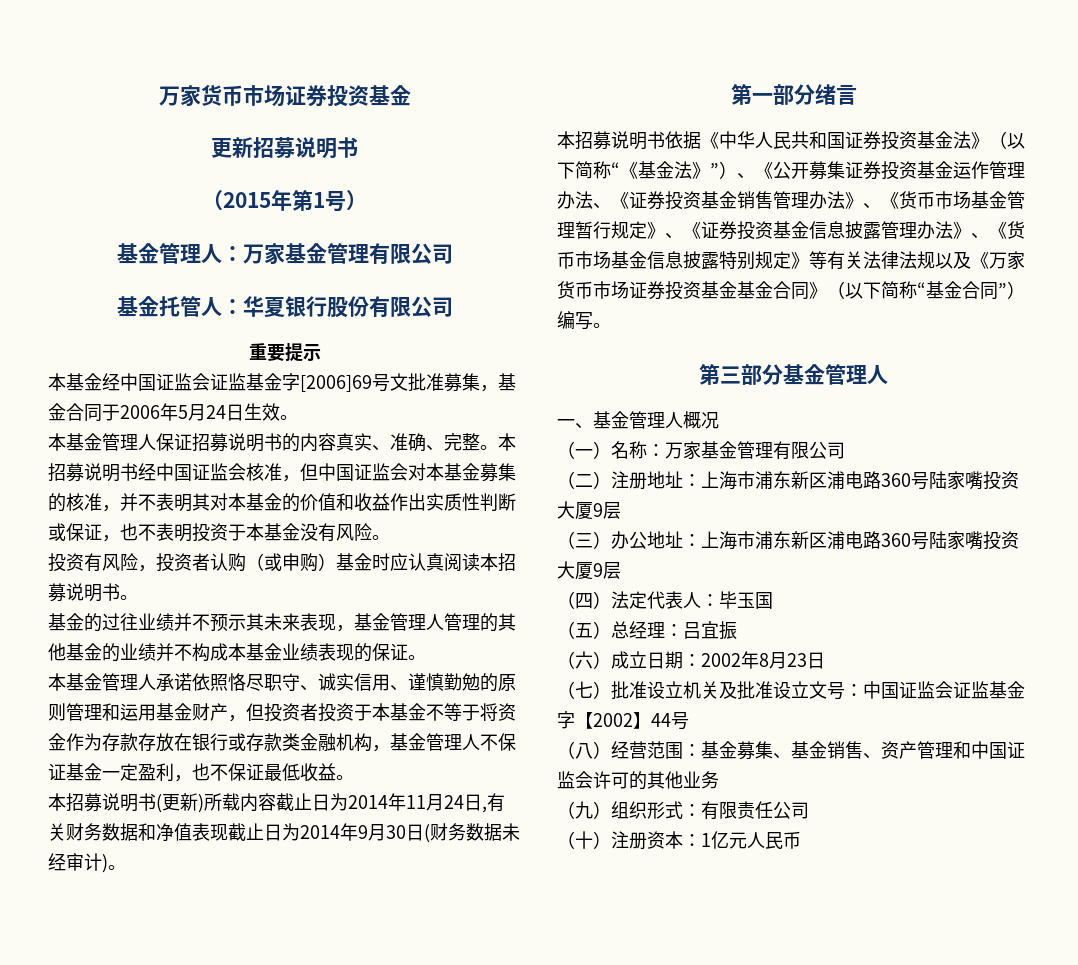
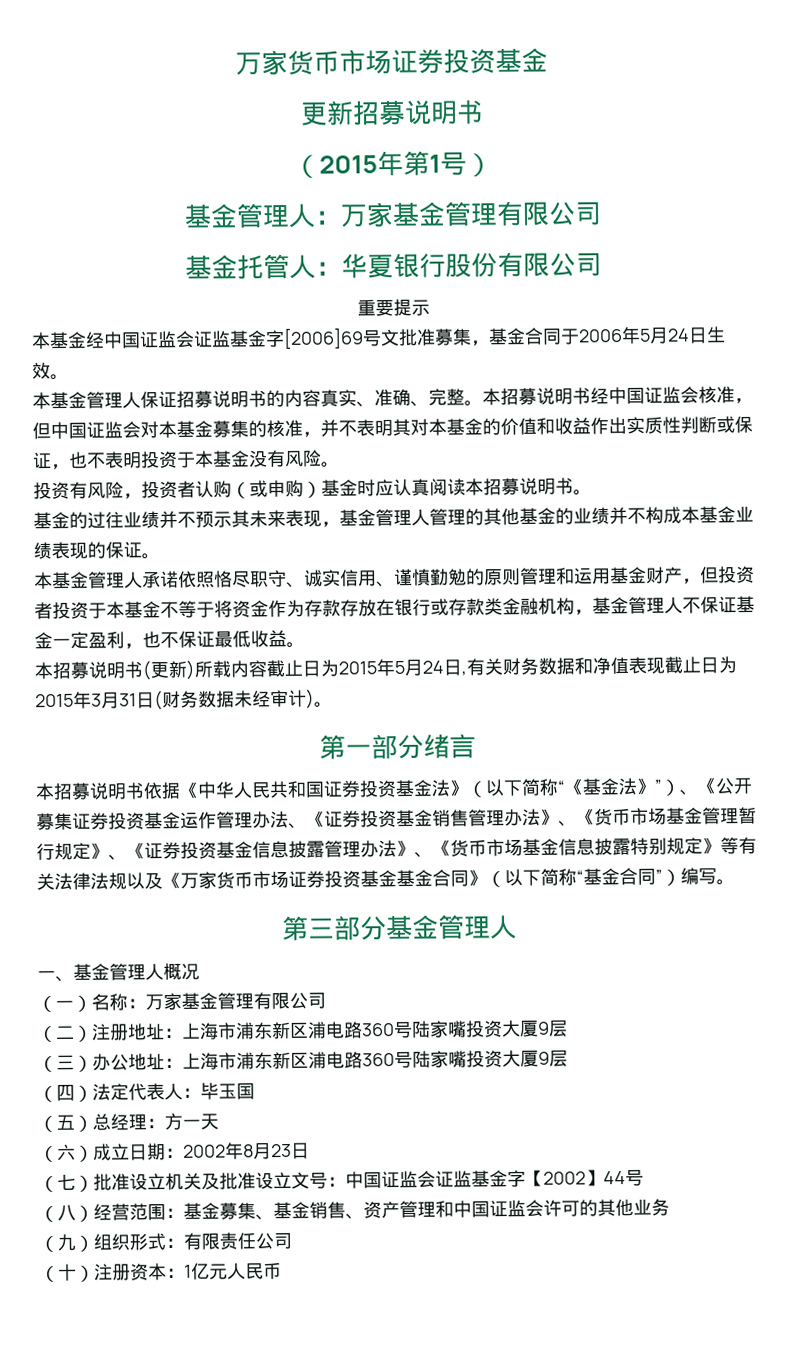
[348,793,426,811] 2014年11 -> [338,659,405,677] 2015年5
[300,823,406,841] 2014年9月30 -> [35,691,137,709] 2015年3月31
[683,621,737,640] 吕宜振 -> [164,1112,219,1131] 方一天

